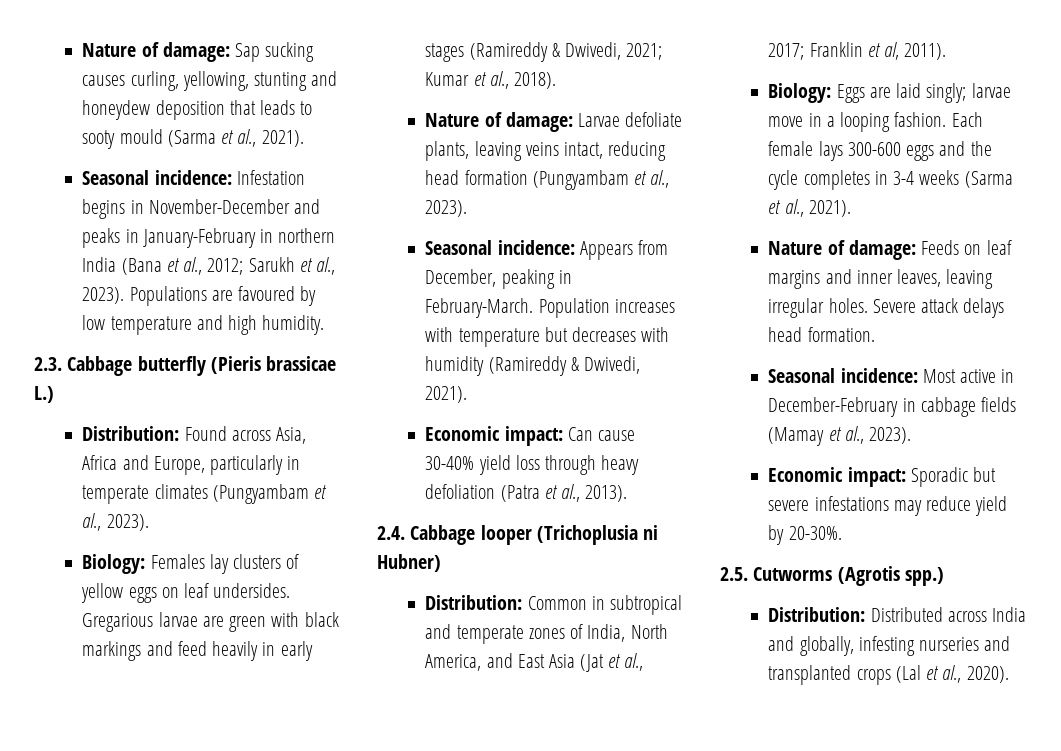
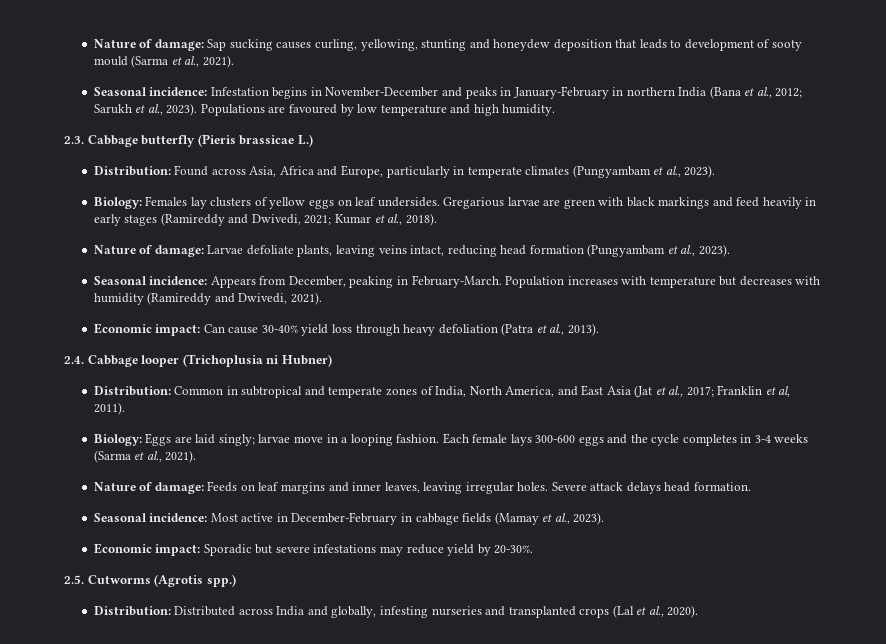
(313, 108) none -> [684,39,771,51] development of
[551,43,561,57] & -> [228,214,249,224] and
[570,357,580,371] & -> [214,293,235,303] and

